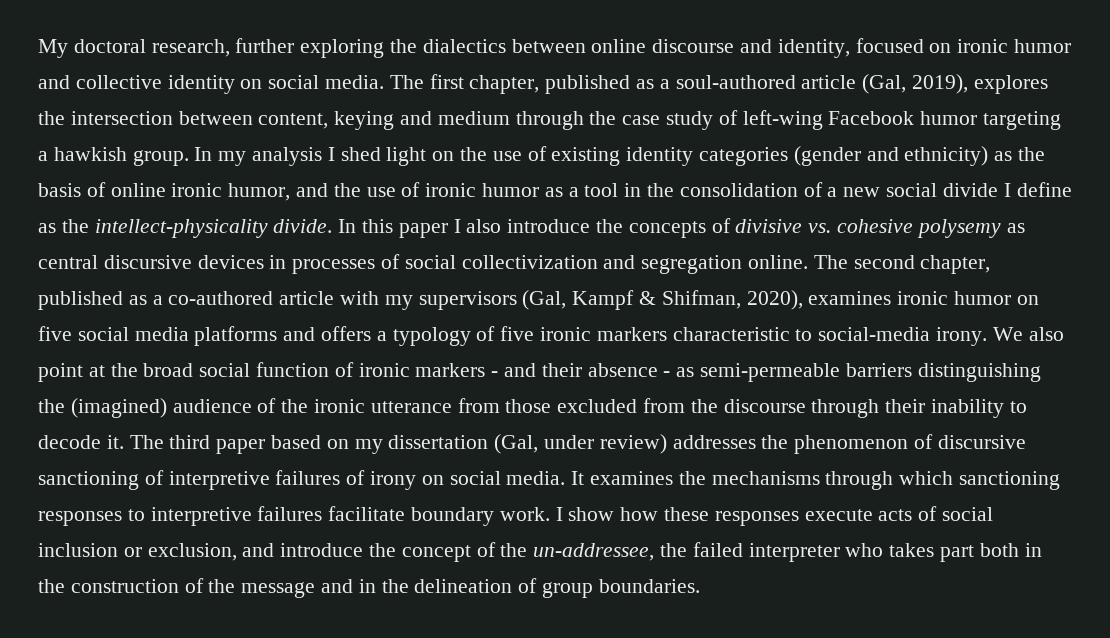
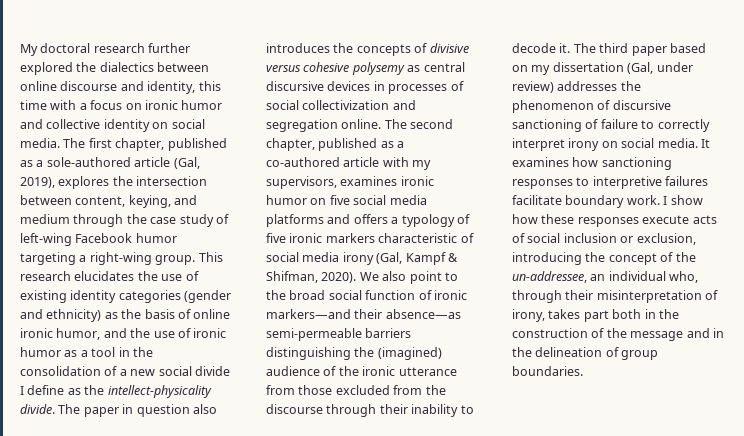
[151,38,385,58] research, further exploring -> [93,43,191,53] [20,62,73,75] research further explored
[855,38,924,53] focused -> [198,81,221,91] [20,100,123,110] this time with a focus
[675,75,796,89] soul-authored -> [46,157,131,167] sole-authored
[334,111,395,130] keying -> [128,195,171,208] keying,
[53,147,455,166] hawkish group. In my analysis I shed light on -> [89,252,223,265] [20,271,135,281] right-wing group. This research elucidates
[338,219,591,238] In this paper I also introduce -> [58,404,217,417] [266,43,330,53] The paper in question also introduces
[808,223,832,233] vs. -> [266,64,301,72] versus
[418,290,803,310] supervisors (Gal, Kampf & Shifman, 2020), -> [266,176,337,189] supervisors,
[795,327,988,346] to social-media irony. -> [460,233,474,243] [266,252,458,265] [266,271,357,283] of social media irony (Gal, Kampf & Shifman, 2020).
[88,365,105,377] at -> [444,272,458,281] to
[415,363,695,377] markers - and their absence - as -> [266,309,461,319] markers—and their absence—as
[168,470,366,490] interpretive failures of -> [600,119,710,132] [512,138,565,151] failure to correctly interpret
[678,471,954,490] the mechanisms through which -> [572,157,599,167] how
[242,543,364,557] and introduce -> [512,252,582,265] introducing
[660,542,884,562] the failed interpreter who -> [590,271,699,283] [512,290,719,303] [512,309,545,322] an individual who, through their misinterpretation of irony,

